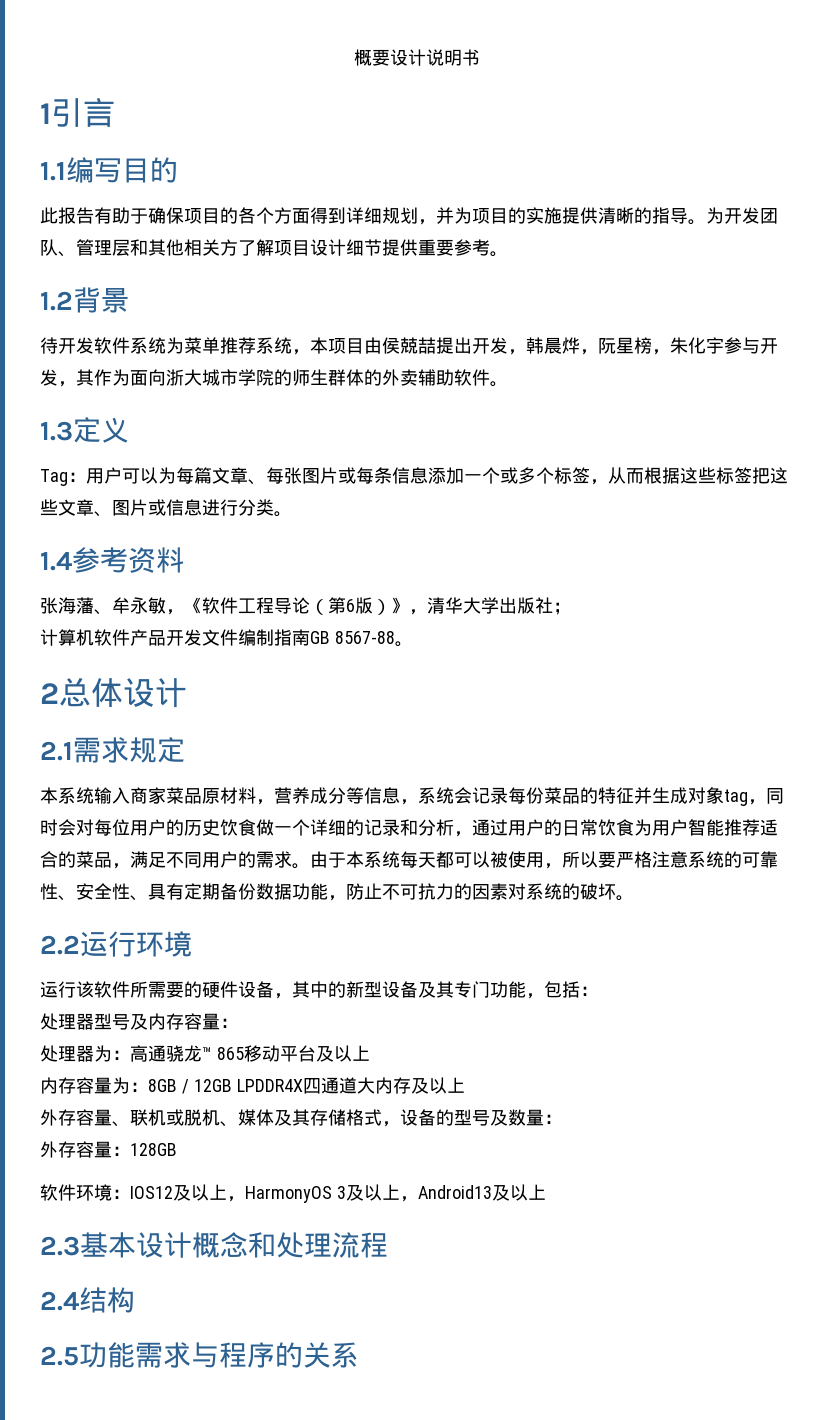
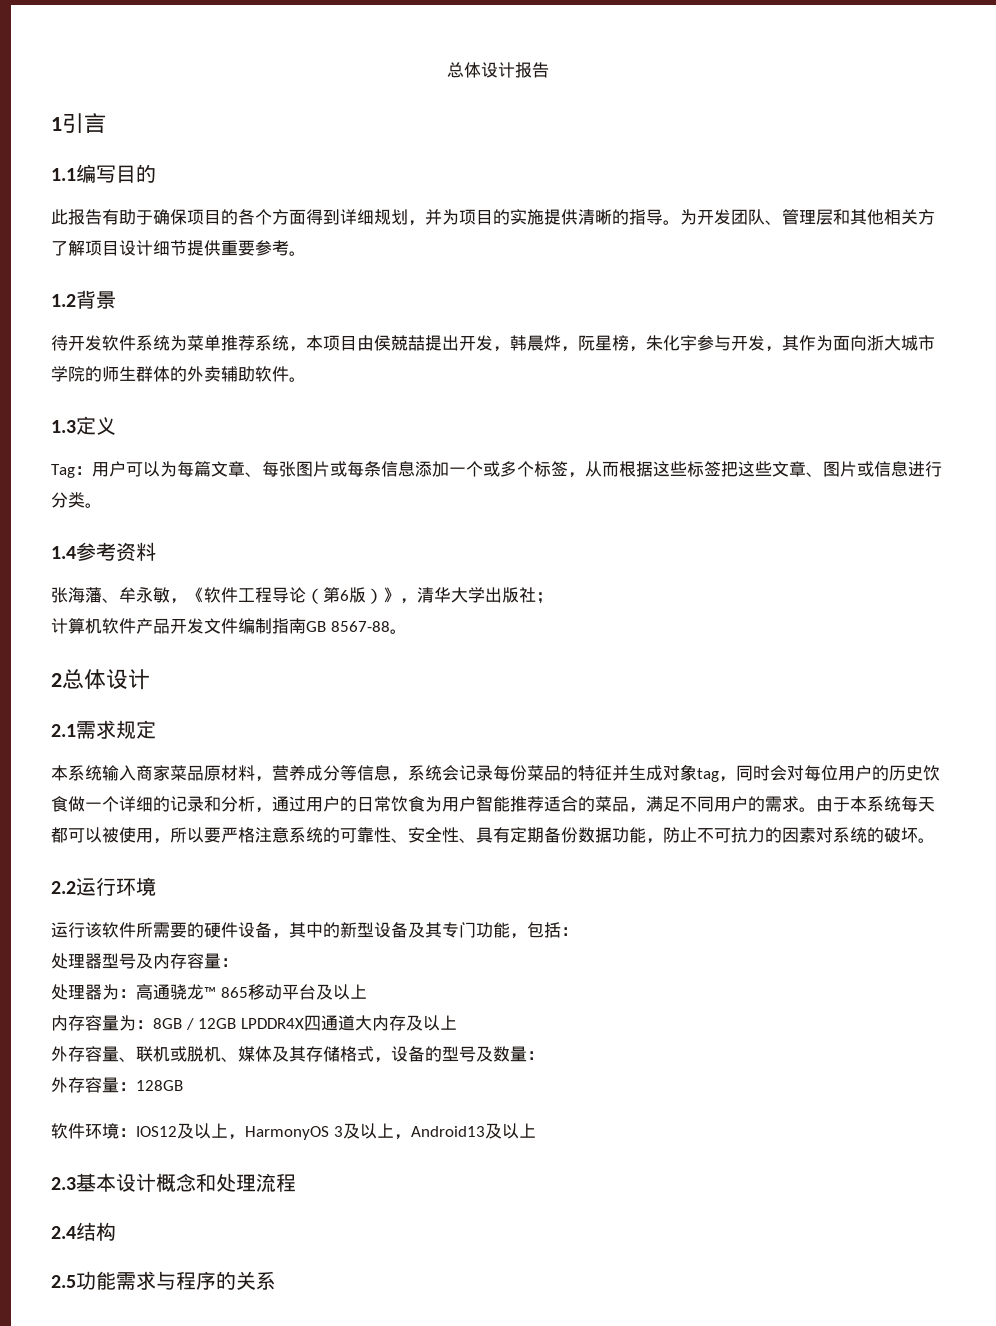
[354,49,480,66] 概要设计说明书 -> [447,62,549,78] 总体设计报告

